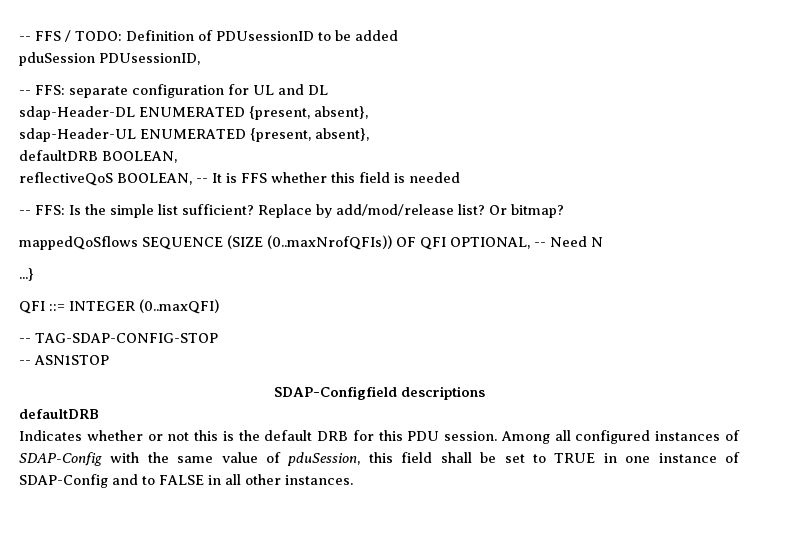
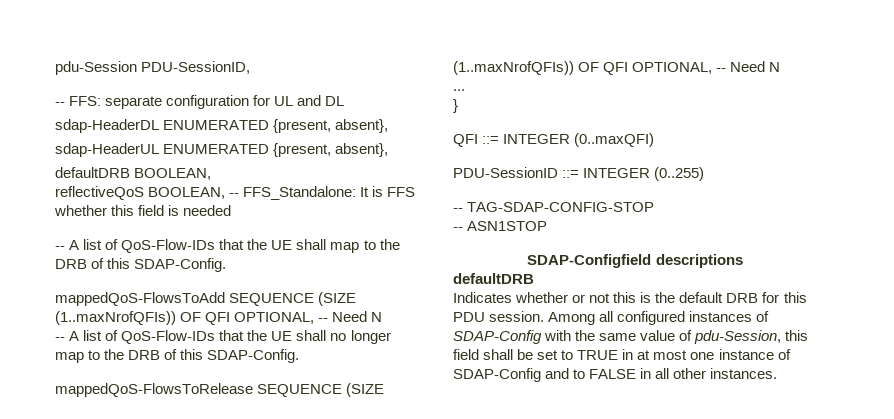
[19,30,398,42] [19,52,200,66] -- FFS / TODO: Definition of PDUsessionID to be added // pduSession PDUsessionID, -> [55,61,251,75] pdu-Session PDU-SessionID,
[19,106,368,120] [19,128,136,142] sdap-Header-DL ENUMERATED {present, absent}, // sdap-Header-UL -> [55,119,389,133] [55,143,159,157] sdap-HeaderDL ENUMERATED {present, absent}, // sdap-HeaderUL
(208, 180) none -> [243,186,357,200] FFS_Standalone:
[35,204,564,218] [19,235,603,250] [19,268,34,281] FFS: Is the simple list sufficient? Replace by add/mod/release list? Or bitmap? // mappedQoSflows SEQUENCE (SIZE (0..maxNrofQFIs)) OF QFI OPTIONAL, -- Need N // ...} -> [69,239,400,253] [55,258,227,272] [55,292,357,306] [55,311,383,325] [55,330,391,344] [55,349,300,363] [55,383,385,397] [453,61,781,75] [453,89,465,91] [453,99,458,113] A list of QoS-Flow-IDs that the UE shall map to the DRB of this SDAP-Config. // mappedQoS-FlowsToAdd SEQUENCE (SIZE (1..maxNrofQFIs)) OF QFI OPTIONAL, -- Need N // -- A list of QoS-Flow-IDs that the UE shall no longer map to the DRB of this SDAP-Config. // mappedQoS-FlowsToRelease SEQUENCE (SIZE (1..maxNrofQFIs)) OF QFI OPTIONAL, -- Need N // ... // }
(219, 306) none -> [453,167,705,181] // PDU-SessionID ::= INTEGER (0..255)
[287,452,361,466] pduSession, -> [694,330,782,344] pdu-Session,
(617, 458) none -> [637,350,688,360] at most

